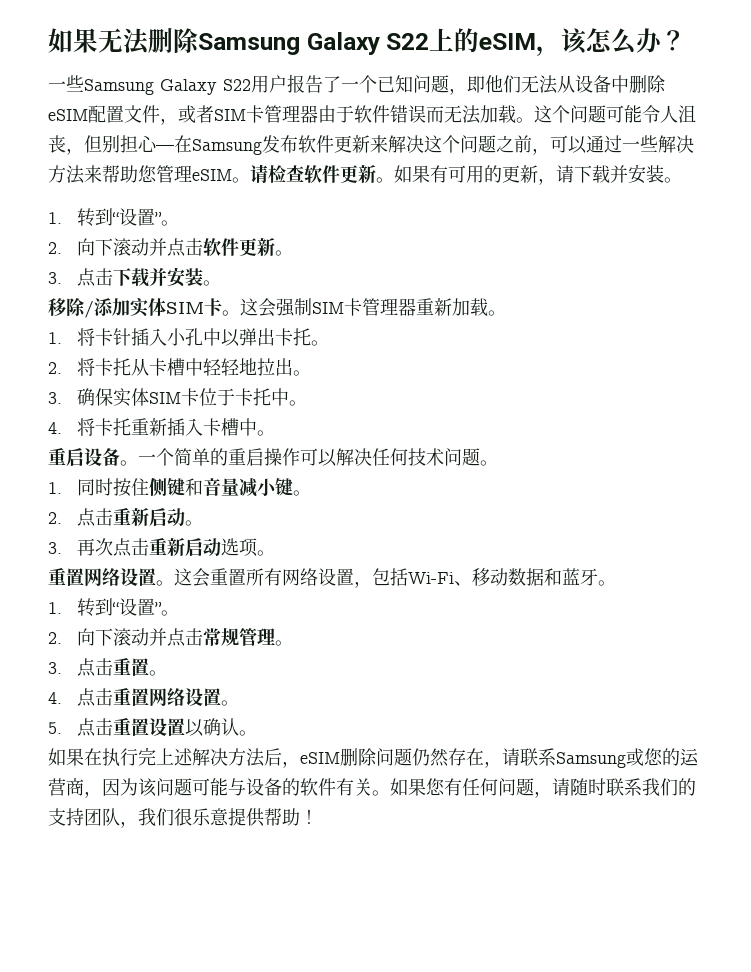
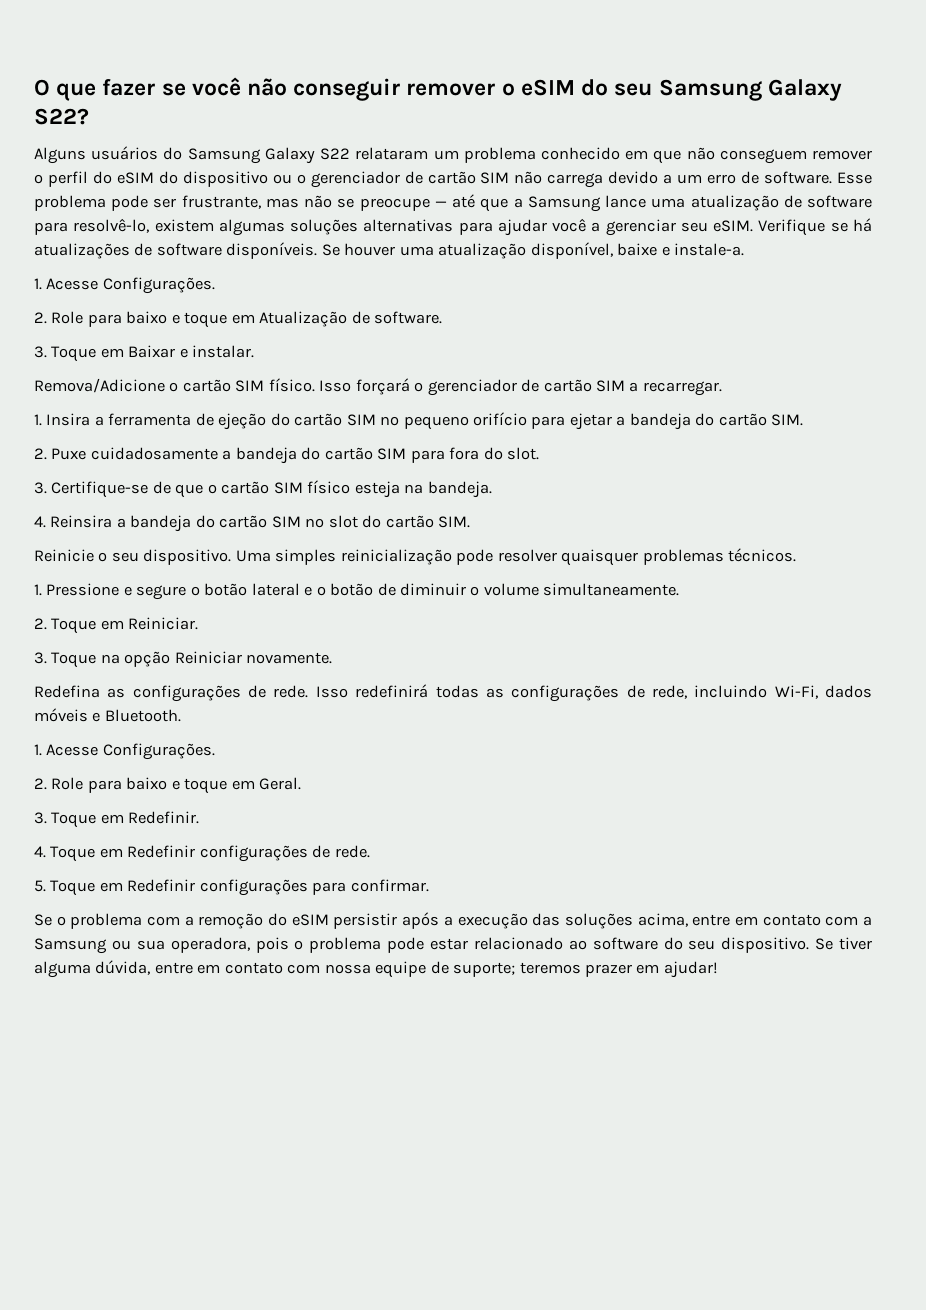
[48,28,687,56] [48,74,666,95] [48,105,696,125] [48,135,694,155] [48,164,682,185] [48,208,180,227] [48,238,294,257] [48,267,222,287] [48,298,506,318] [48,328,330,347] [48,358,312,376] [48,388,308,407] [48,418,276,436] [48,448,498,467] [48,477,312,497] [48,508,204,527] [48,538,276,557] [48,568,616,588] [48,598,180,617] [48,628,294,647] [48,658,168,677] [48,688,240,707] [48,718,258,737] [48,747,699,768] [48,778,696,798] [48,808,318,828] 如果无法删除Samsung Galaxy S22上的eSIM，该怎么办？ // 一些Samsung Galaxy S22用户报告了一个已知问题，即他们无法从设备中删除eSIM配置文件，或者SIM卡管理器由于软件错误而无法加载。这个问题可能令人沮丧，但别担心—在Samsung发布软件更新来解决这个问题之前，可以通过一些解决方法来帮助您管理eSIM。请检查软件更新。如果有可用的更新，请下载并安装。 // 1.转到“设置”。 // 2.向下滚动并点击软件更新。 // 3.点击下载并安装。 // 移除/添加实体SIM卡。这会强制SIM卡管理器重新加载。 // 1.将卡针插入小孔中以弹出卡托。 // 2.将卡托从卡槽中轻轻地拉出。 // 3.确保实体SIM卡位于卡托中。 // 4.将卡托重新插入卡槽中。 // 重启设备。一个简单的重启操作可以解决任何技术问题。 // 1.同时按住侧键和音量减小键。 // 2.点击重新启动。 // 3.再次点击重新启动选项。 // 重置网络设置。这会重置所有网络设置，包括Wi-Fi、移动数据和蓝牙。 // 1.转到“设置”。 // 2.向下滚动并点击常规管理。 // 3.点击重置。 // 4.点击重置网络设置。 // 5.点击重置设置以确认。 // 如果在执行完上述解决方法后，eSIM删除问题仍然存在，请联系Samsung或您的运营商，因为该问题可能与设备的软件有关。如果您有任何问题，请随时联系我们的支持团队，我们很乐意提供帮助！ -> [34,77,842,101] [34,108,89,125] [34,146,872,164] [34,171,873,188] [34,194,873,212] [34,218,872,236] [34,242,745,259] [34,277,215,294] [34,311,443,328] [34,345,255,362] [34,378,722,396] [34,412,804,430] [34,447,540,464] [34,480,492,498] [34,515,471,532] [34,548,797,566] [34,583,680,600] [34,617,199,634] [34,651,333,668] [34,684,872,702] [34,708,181,722] [34,743,215,760] [34,777,302,794] [34,811,200,828] [34,845,370,862] [34,879,429,896] [34,912,873,929] [34,937,872,954] [34,960,718,978] O que fazer se você não conseguir remover o eSIM do seu Samsung Galaxy S22? // Alguns usuários do Samsung Galaxy S22 relataram um problema conhecido em que não conseguem remover o perfil do eSIM do dispositivo ou o gerenciador de cartão SIM não carrega devido a um erro de software. Esse problema pode ser frustrante, mas não se preocupe — até que a Samsung lance uma atualização de software para resolvê-lo, existem algumas soluções alternativas para ajudar você a gerenciar seu eSIM. Verifique se há atualizações de software disponíveis. Se houver uma atualização disponível, baixe e instale-a. // 1. Acesse Configurações. // 2. Role para baixo e toque em Atualização de software. // 3. Toque em Baixar e instalar. // Remova/Adicione o cartão SIM físico. Isso forçará o gerenciador de cartão SIM a recarregar. // 1. Insira a ferramenta de ejeção do cartão SIM no pequeno orifício para ejetar a bandeja do cartão SIM. // 2. Puxe cuidadosamente a bandeja do cartão SIM para fora do slot. // 3. Certifique-se de que o cartão SIM físico esteja na bandeja. // 4. Reinsira a bandeja do cartão SIM no slot do cartão SIM. // Reinicie o seu dispositivo. Uma simples reinicialização pode resolver quaisquer problemas técnicos. // 1. Pressione e segure o botão lateral e o botão de diminuir o volume simultaneamente. // 2. Toque em Reiniciar. // 3. Toque na opção Reiniciar novamente. // Redefina as configurações de rede. Isso redefinirá todas as configurações de rede, incluindo Wi-Fi, dados móveis e Bluetooth. // 1. Acesse Configurações. // 2. Role para baixo e toque em Geral. // 3. Toque em Redefinir. // 4. Toque em Redefinir configurações de rede. // 5. Toque em Redefinir configurações para confirmar. // Se o problema com a remoção do eSIM persistir após a execução das soluções acima, entre em contato com a Samsung ou sua operadora, pois o problema pode estar relacionado ao software do seu dispositivo. Se tiver alguma dúvida, entre em contato com nossa equipe de suporte; teremos prazer em ajudar!

